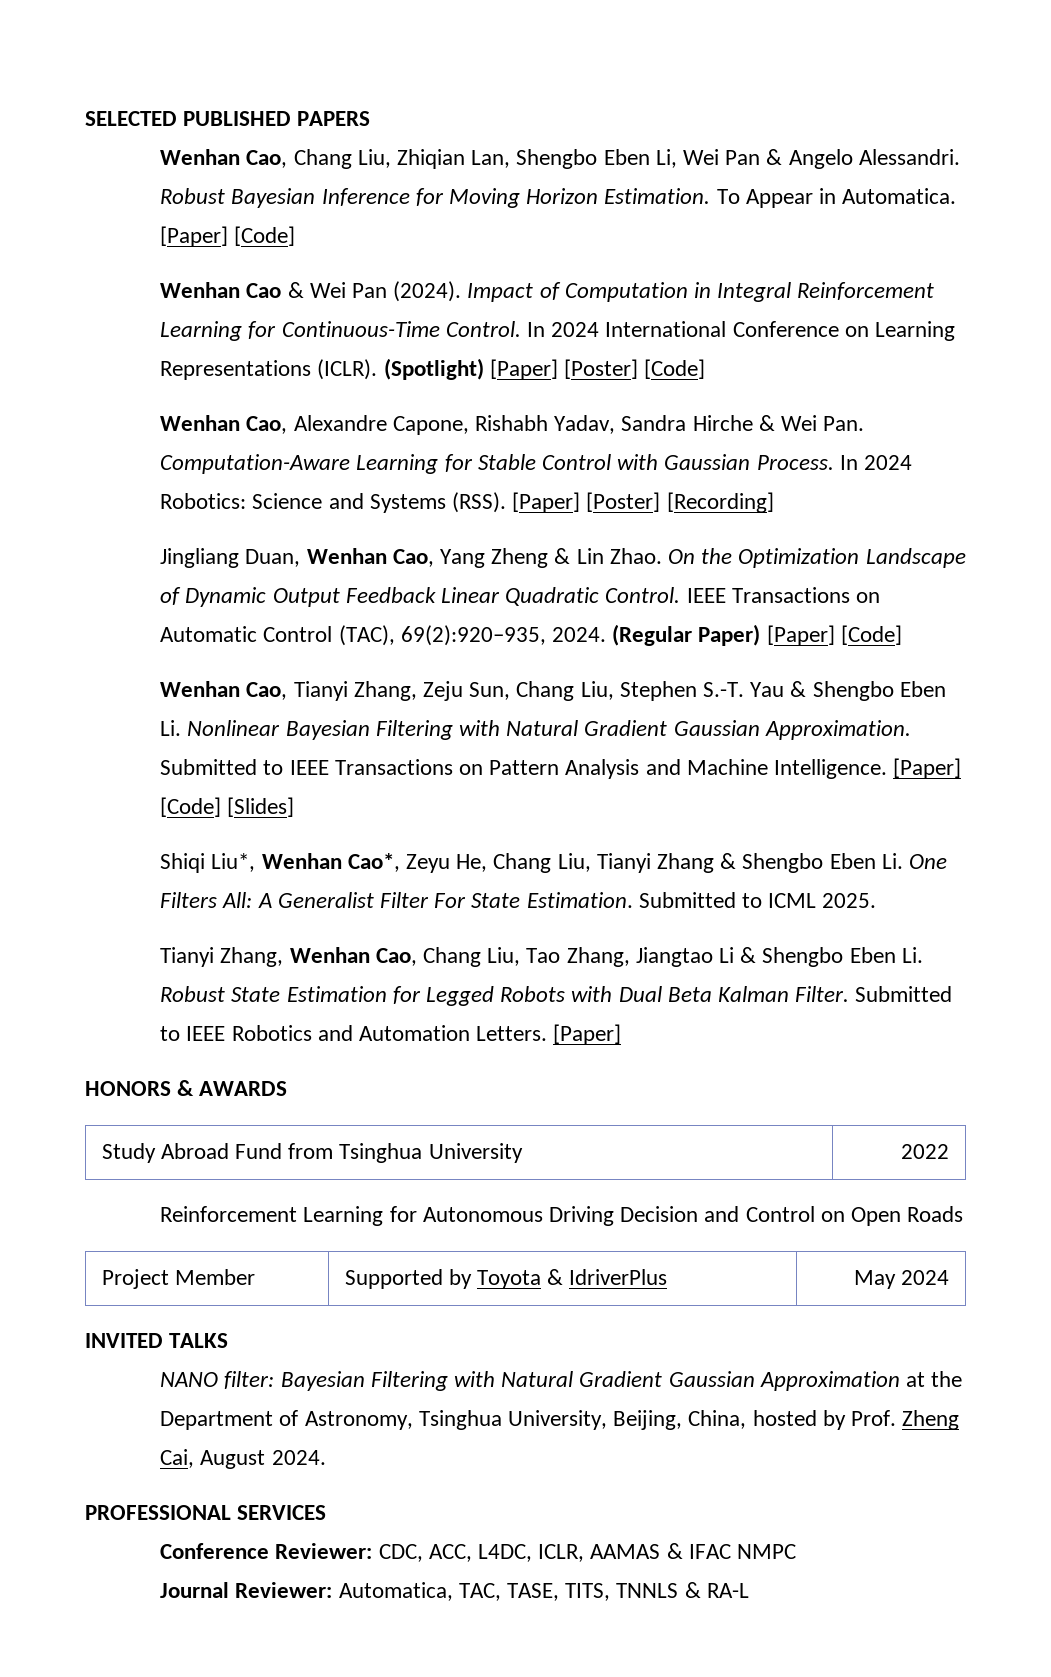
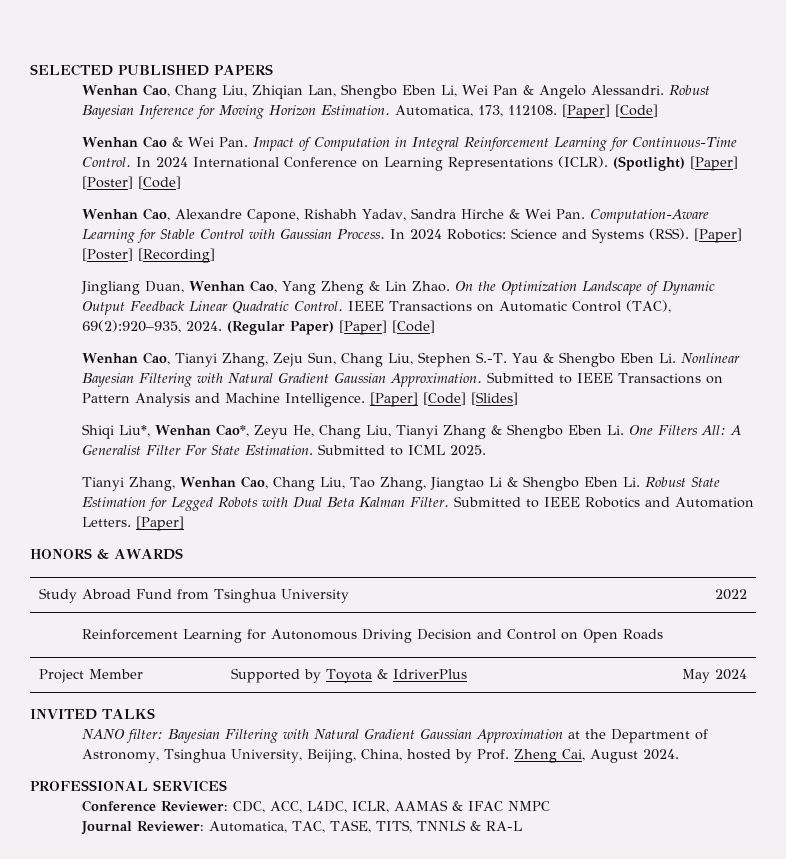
[716,188,957,208] To Appear in Automatica. -> [395,105,558,117] Automatica, 173, 112108.
[352,281,462,302] Pan (2024). -> [219,137,249,147] Pan.

